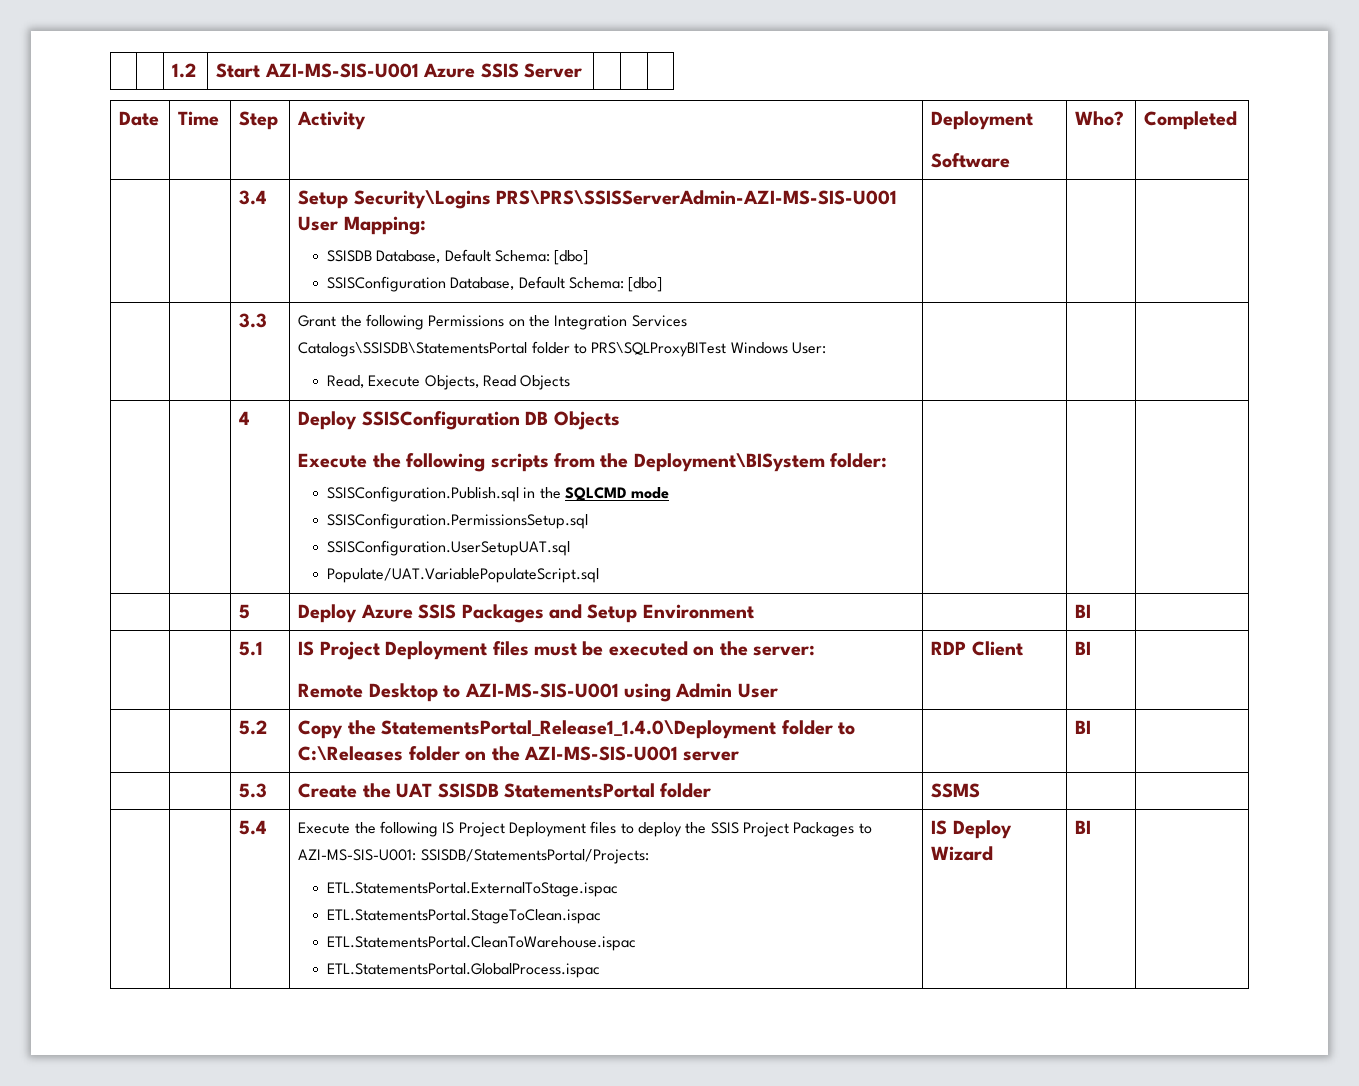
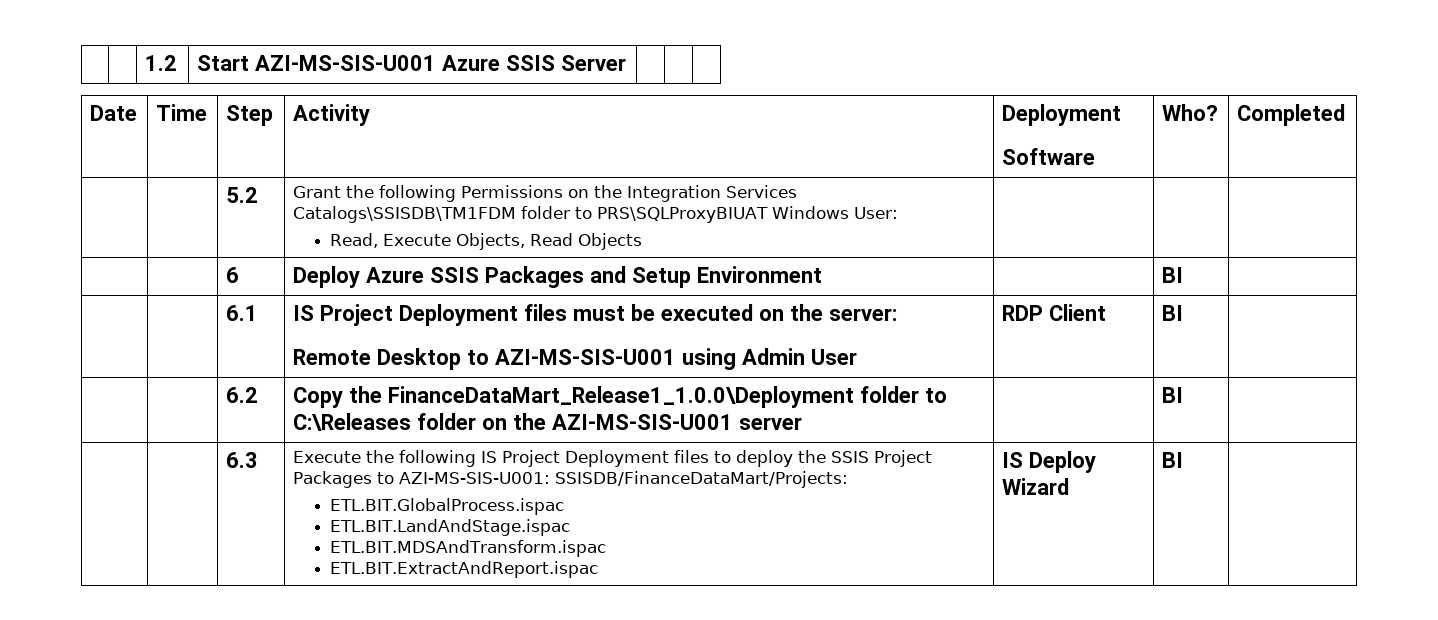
[239,190,268,205] [298,190,898,209] [298,216,426,235] [326,249,589,265] [326,276,663,292] [239,313,268,328] 3.4 | Setup Security\Logins PRS\PRS\SSISServerAdmin-AZI-MS-SIS-U001 User Mapping: // SSISDB Database, Default Schema: [dbo] // SSISConfiguration Database, Default Schema: [dbo] | | | // | | 3.3 -> [226,187,259,203] 5.2
[298,341,727,357] Catalogs\SSISDB\StatementsPortal folder to PRS\SQLProxyBITest -> [293,206,769,223] Catalogs\SSISDB\TM1FDM folder to PRS\SQLProxyBIUAT
[239,411,251,425] [298,411,620,430] [298,453,888,472] [326,486,670,502] [326,513,588,529] [326,540,570,556] [326,568,599,583] [239,604,251,619] 4 | Deploy SSISConfiguration DB Objects // Execute the following scripts from the Deployment\BISystem folder: // SSISConfiguration.Publish.sql in the SQLCMD mode // SSISConfiguration.PermissionsSetup.sql // SSISConfiguration.UserSetupUAT.sql // Populate/UAT.VariablePopulateScript.sql | | | // | | 5 -> [226,267,240,283] 6
[239,641,264,656] 5.1 -> [226,305,259,321] 6.1
[239,720,268,735] 5.2 -> [226,387,259,403] 6.2
[381,720,777,739] StatementsPortal_Release1_1.4.0\Deployment -> [388,386,855,408] FinanceDataMart_Release1_1.0.0\Deployment
[239,783,268,798] [298,783,712,798] [931,783,981,798] [239,820,268,835] 5.3 | Create the UAT SSISDB StatementsPortal folder | SSMS | | // | | 5.4 -> [226,452,259,468] 6.3
[420,849,649,864] [326,882,618,897] [326,909,601,924] [326,936,636,951] [326,963,600,978] SSISDB/StatementsPortal/Projects: // ETL.StatementsPortal.ExternalToStage.ispac // ETL.StatementsPortal.StageToClean.ispac // ETL.StatementsPortal.CleanToWarehouse.ispac // ETL.StatementsPortal.GlobalProcess.ispac -> [555,471,849,488] [330,498,565,515] [330,519,571,536] [330,540,607,557] [330,561,599,578] SSISDB/FinanceDataMart/Projects: // ETL.BIT.GlobalProcess.ispac // ETL.BIT.LandAndStage.ispac // ETL.BIT.MDSAndTransform.ispac // ETL.BIT.ExtractAndReport.ispac

